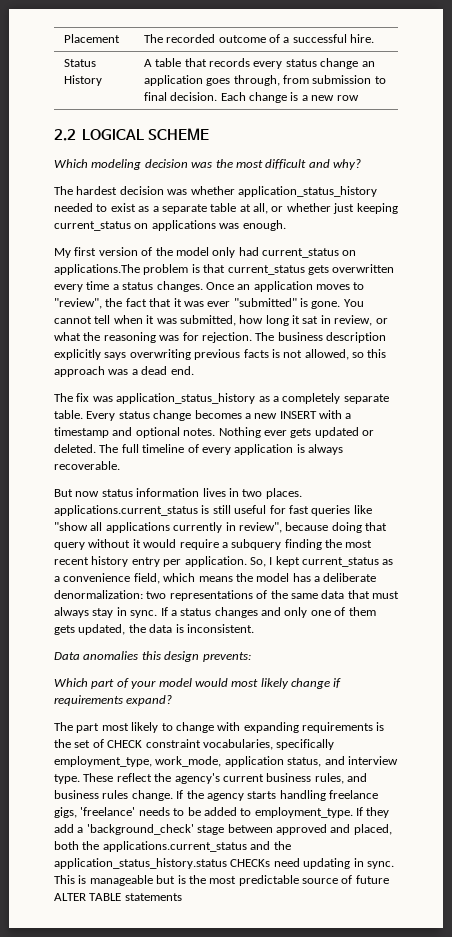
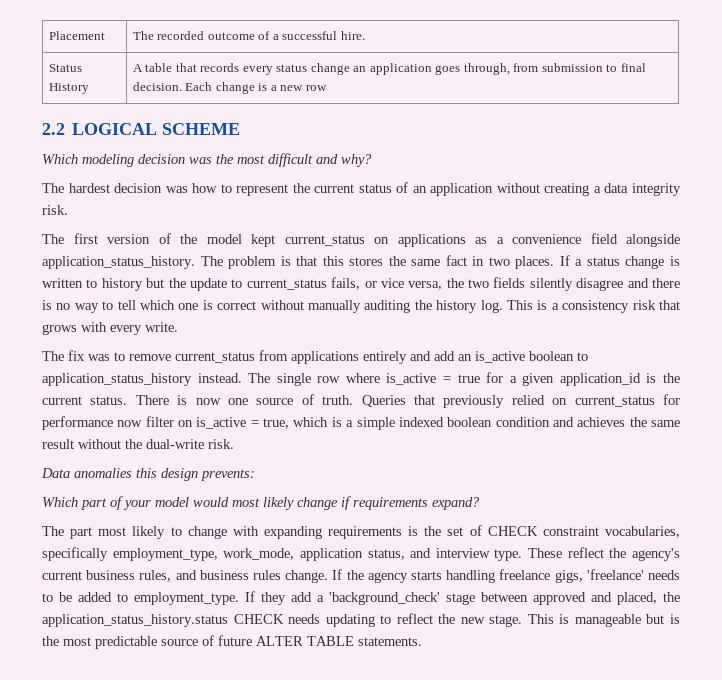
[190,186,377,197] [54,203,398,214] [54,220,286,231] [54,248,71,258] whether application_status_history needed to exist as a separate table at all, or whether just keeping current_status on applications was enough. // My -> [192,182,681,196] [42,205,68,215] [42,234,64,244] how to represent the current status of an application without creating a data integrity risk. // The
[212,247,357,258] [54,264,395,275] [54,281,365,292] [54,298,364,309] [54,315,388,326] [54,332,386,343] [54,349,387,360] [54,366,194,377] [54,393,389,404] [54,410,352,421] [54,427,374,438] [54,444,343,455] [54,461,120,470] [54,488,302,499] [54,505,372,516] [54,522,387,533] [54,539,373,550] [54,556,394,567] [54,573,377,584] [54,590,399,601] [54,607,376,618] [54,624,254,635] only had current_status on applications.The problem is that current_status gets overwritten every time a status changes. Once an application moves to "review", the fact that it was ever "submitted" is gone. You cannot tell when it was submitted, how long it sat in review, or what the reasoning was for rejection. The business description explicitly says overwriting previous facts is not allowed, so this approach was a dead end. // The fix was application_status_history as a completely separate table. Every status change becomes a new INSERT with a timestamp and optional notes. Nothing ever gets updated or deleted. The full timeline of every application is always recoverable. // But now status information lives in two places. applications.current_status is still useful for fast queries like "show all applications currently in review", because doing that query without it would require a subquery finding the most recent history entry per application. So, I kept current_status as a convenience field, which means the model has a deliberate denormalization: two representations of the same data that must always stay in sync. If a status changes and only one of them gets updated, the data is inconsistent. -> [251,233,680,247] [42,255,680,269] [42,277,681,291] [42,300,680,313] [42,322,178,335] [42,350,588,364] [42,372,680,386] [42,394,680,408] [42,416,681,430] [42,439,234,449] kept current_status on applications as a convenience field alongside application_status_history. The problem is that this stores the same fact in two places. If a status change is written to history but the update to current_status fails, or vice versa, the two fields silently disagree and there is no way to tell which one is correct without manually auditing the history log. This is a consistency risk that grows with every write. // The fix was to remove current_status from applications entirely and add an is_active boolean to application_status_history instead. The single row where is_active = true for a given application_id is the current status. There is now one source of truth. Queries that previously relied on current_status for performance now filter on is_active = true, which is a simple indexed boolean condition and achieves the same result without the dual-write risk.
[54,841,291,852] [54,858,394,869] both the applications.current_status and the application_status_history.status CHECKs need updating in sync. -> [663,592,680,602] [42,613,523,627] the application_status_history.status CHECK needs updating to reflect the new stage.
[124,893,182,901] statements -> [358,637,422,646] statements.

